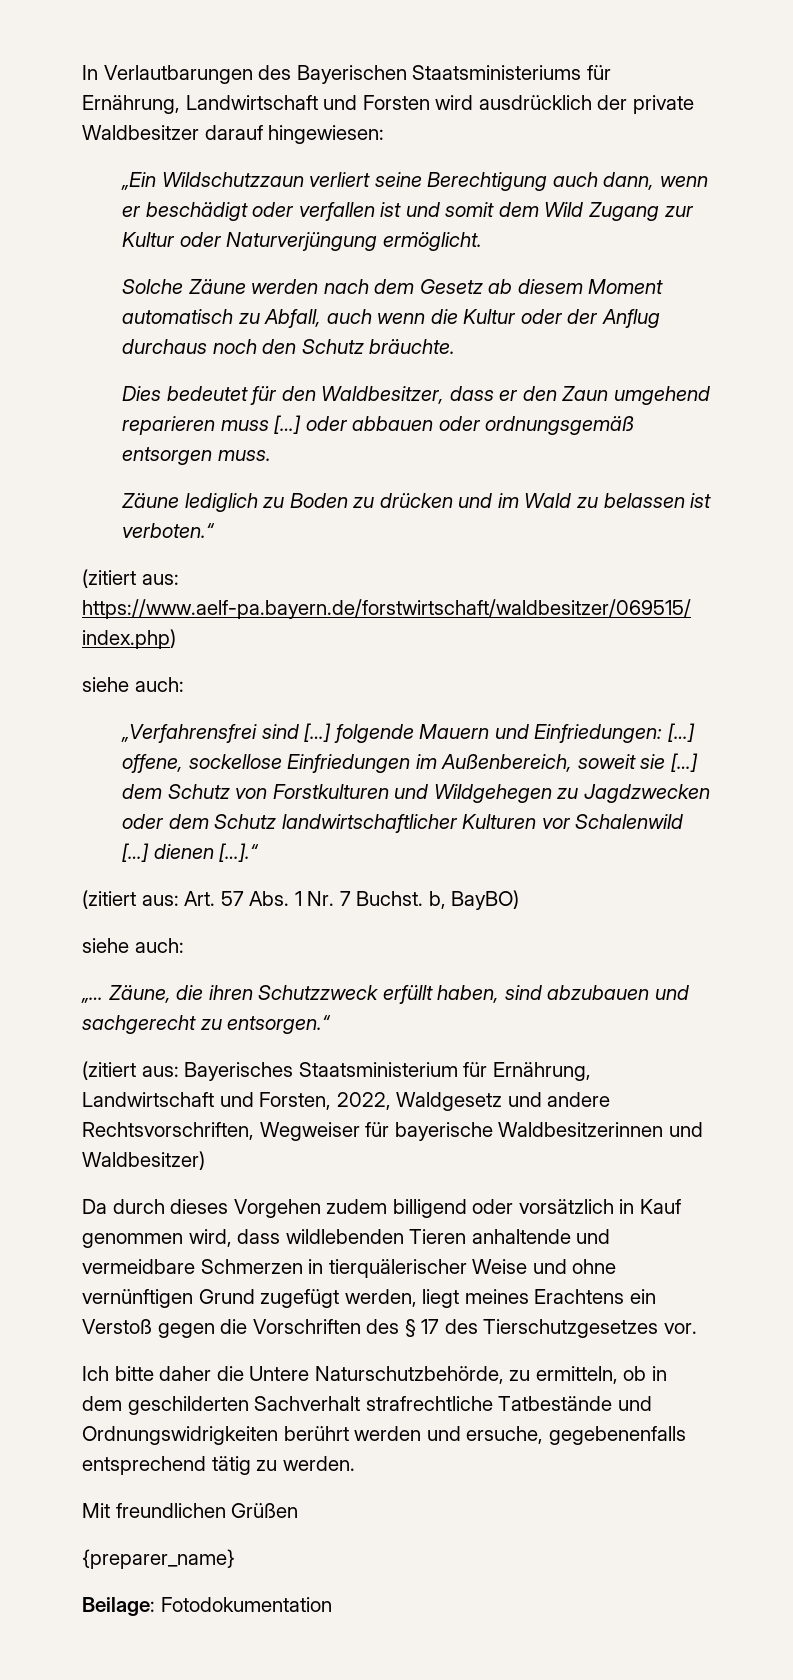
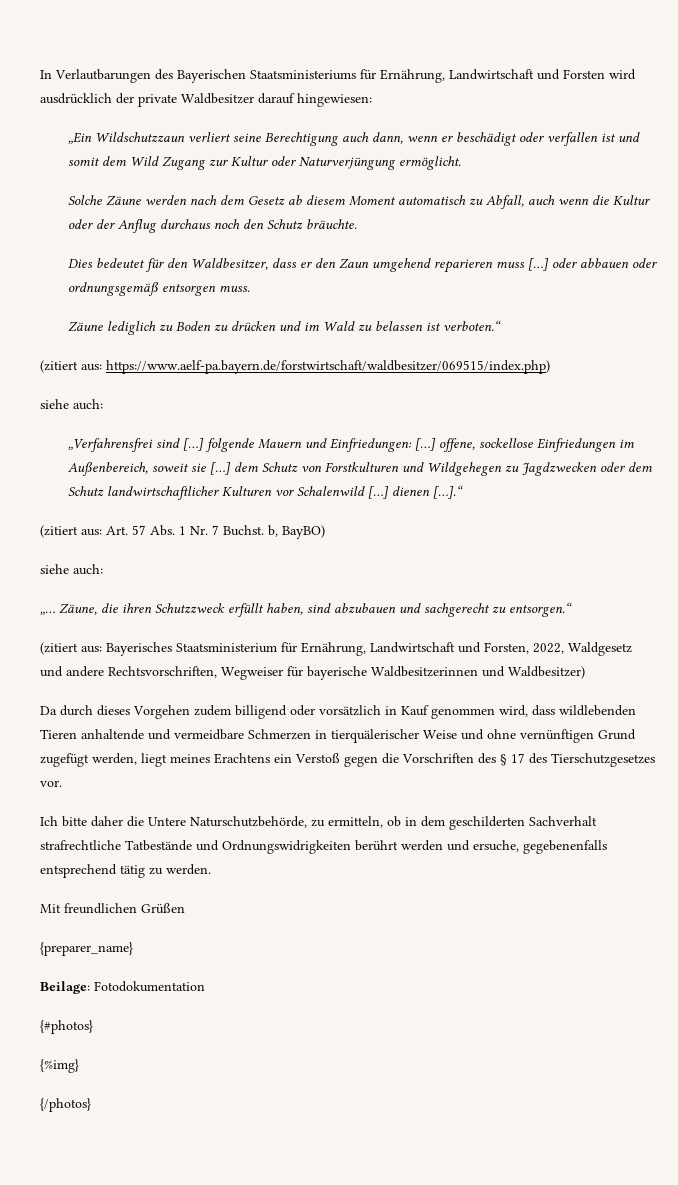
(332, 1604) none -> [40,1020,93,1034] [40,1059,79,1073] [40,1098,91,1112] // {#photos} // {%img} // {/photos}

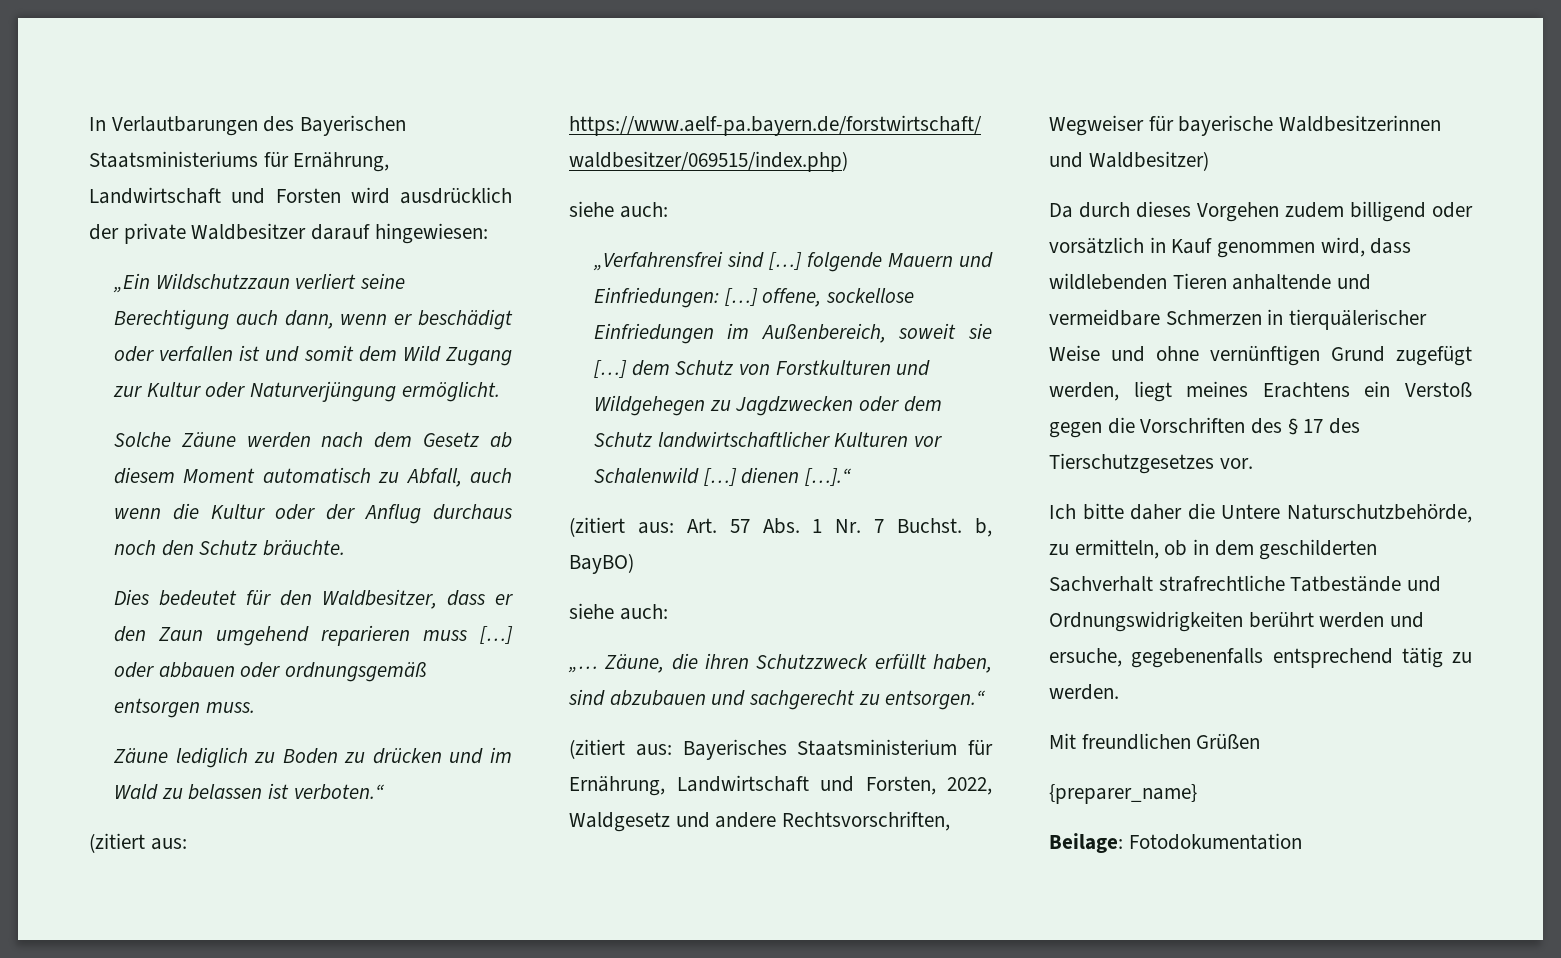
[40,1020,93,1034] [40,1059,79,1073] [40,1098,91,1112] // {#photos} // {%img} // {/photos} -> (1302, 841) none

